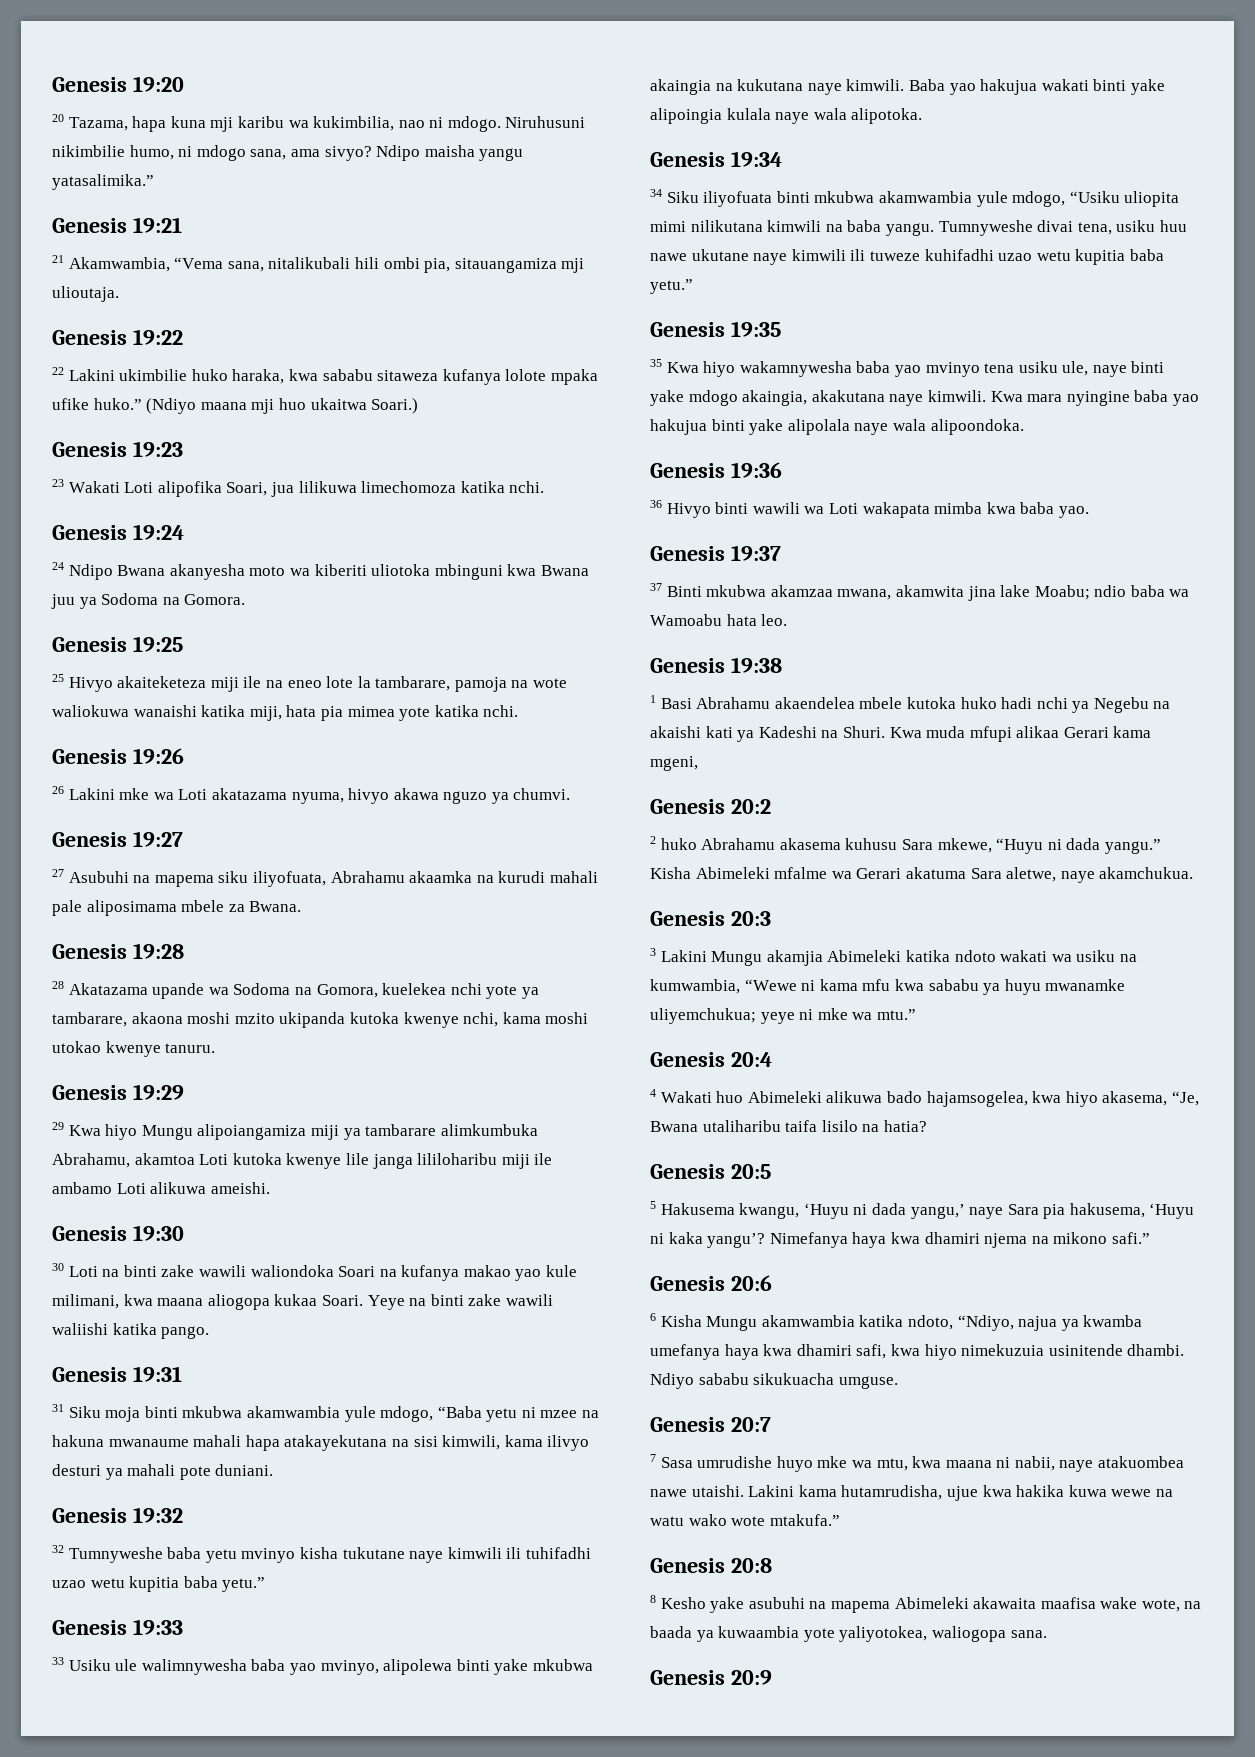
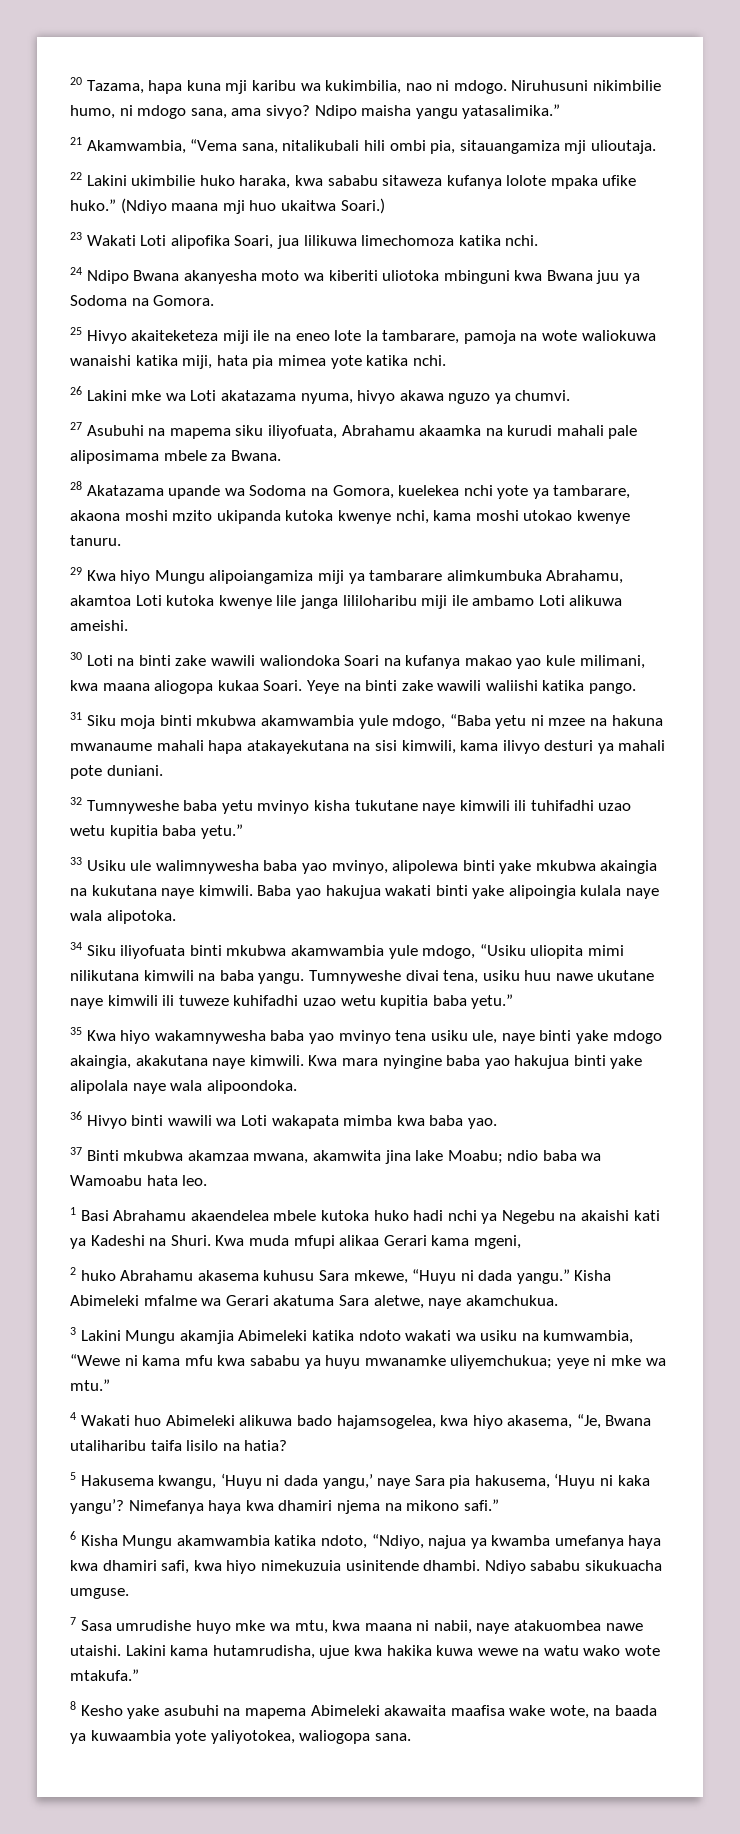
[52,76,184,92] Genesis 19:20 // -> (70, 81) none
[52,217,182,233] // Genesis 19:21 -> (561, 111) none
[52,329,183,345] // Genesis 19:22 -> (656, 147) none
[52,441,183,457] // Genesis 19:23 -> (385, 206) none
[52,524,184,540] // Genesis 19:24 -> (539, 240) none
[52,636,183,652] // Genesis 19:25 -> (215, 300) none
[52,748,184,764] // Genesis 19:26 -> (446, 360) none
[52,831,183,847] // Genesis 19:27 -> (571, 395) none
[52,943,184,959] // Genesis 19:28 -> (281, 455) none
[52,1084,184,1100] // Genesis 19:29 -> (121, 540) none
[52,1225,184,1241] // Genesis 19:30 -> (128, 625) none
[52,1366,182,1382] // Genesis 19:31 -> (637, 688) none
[52,1507,183,1523] // Genesis 19:32 -> (163, 770) none
[52,1619,183,1635] // Genesis 19:33 -> (243, 831) none
[650,151,782,167] // Genesis 19:34 -> (176, 917) none
[650,321,781,337] // Genesis 19:35 -> (514, 1001) none
[650,462,782,478] // Genesis 19:36 -> (297, 1087) none
[650,545,781,561] // Genesis 19:37 -> (497, 1123) none
[650,657,782,673] // Genesis 19:38 -> (208, 1180) none
[650,799,771,814] // Genesis 20:2 -> (521, 1242) none
[650,911,771,926] // Genesis 20:3 -> (558, 1300) none
[650,1052,772,1067] // Genesis 20:4 -> (110, 1385) none
[650,1164,771,1179] // Genesis 20:5 -> (288, 1445) none
[650,1275,772,1291] // Genesis 20:6 -> (499, 1505) none
[650,1417,771,1432] // Genesis 20:7 -> (129, 1593) none
[650,1558,772,1573] // Genesis 20:8 -> (139, 1675) none
[650,1670,772,1685] // Genesis 20:9 -> (411, 1737) none

